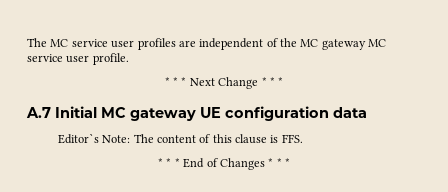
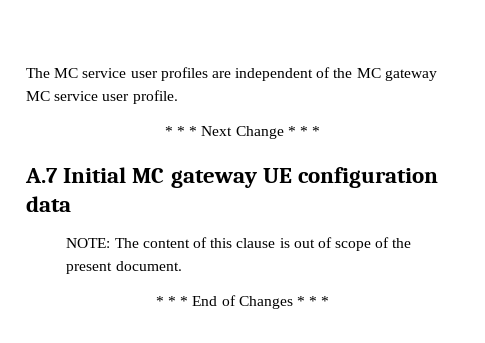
[57,133,131,144] Editor`s Note: -> [66,238,111,248] NOTE:
[281,134,303,143] FFS. -> [293,237,412,251] [66,261,182,274] out of scope of the present document.

